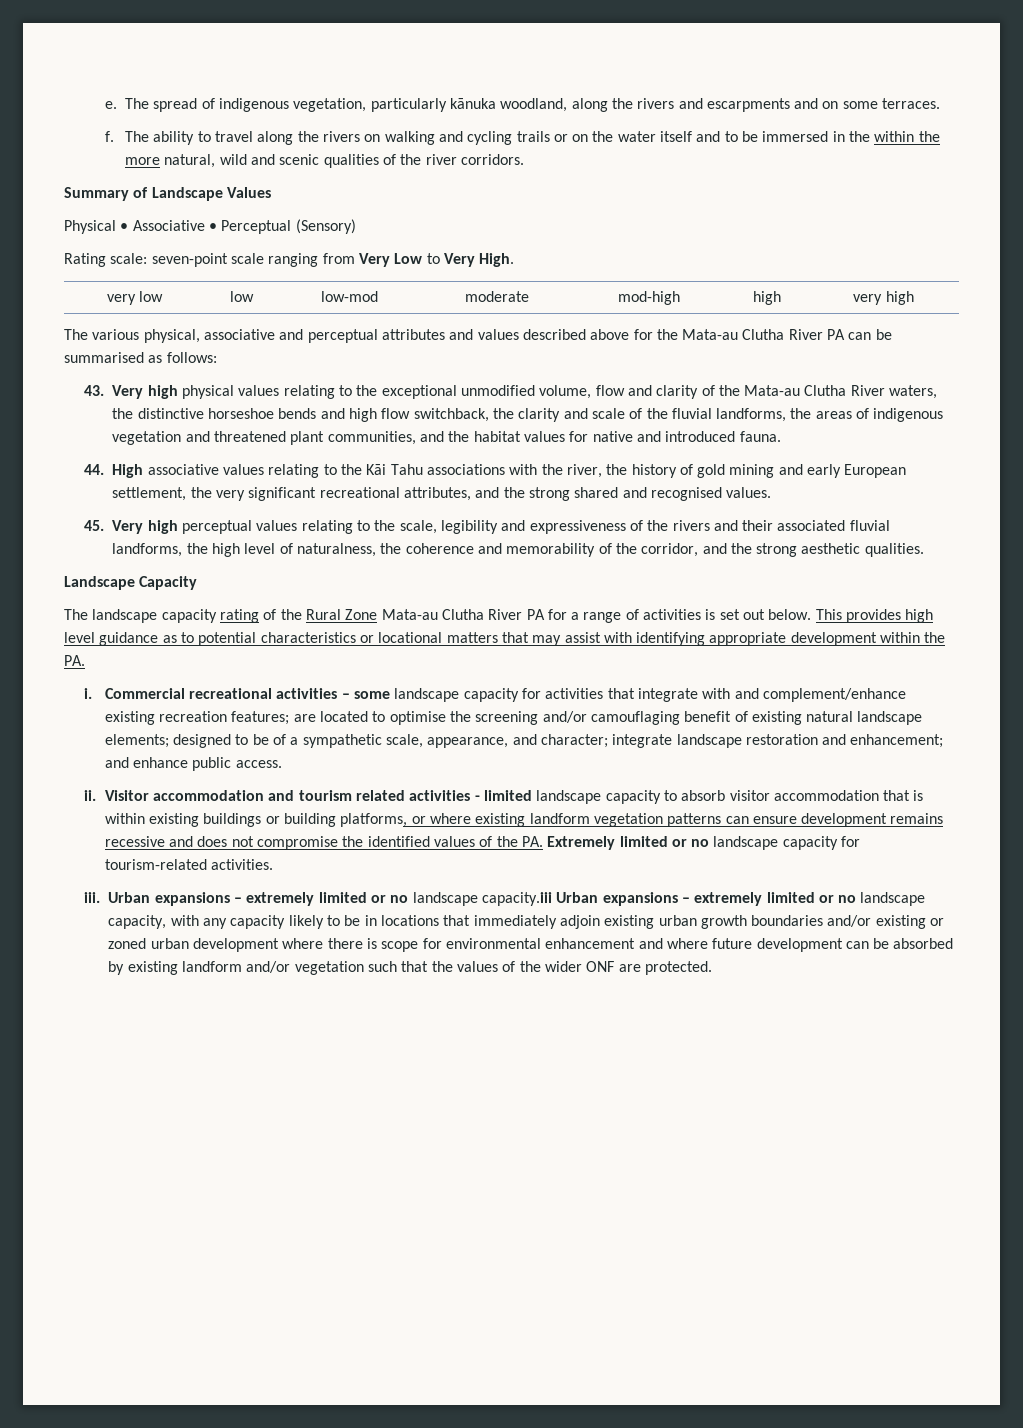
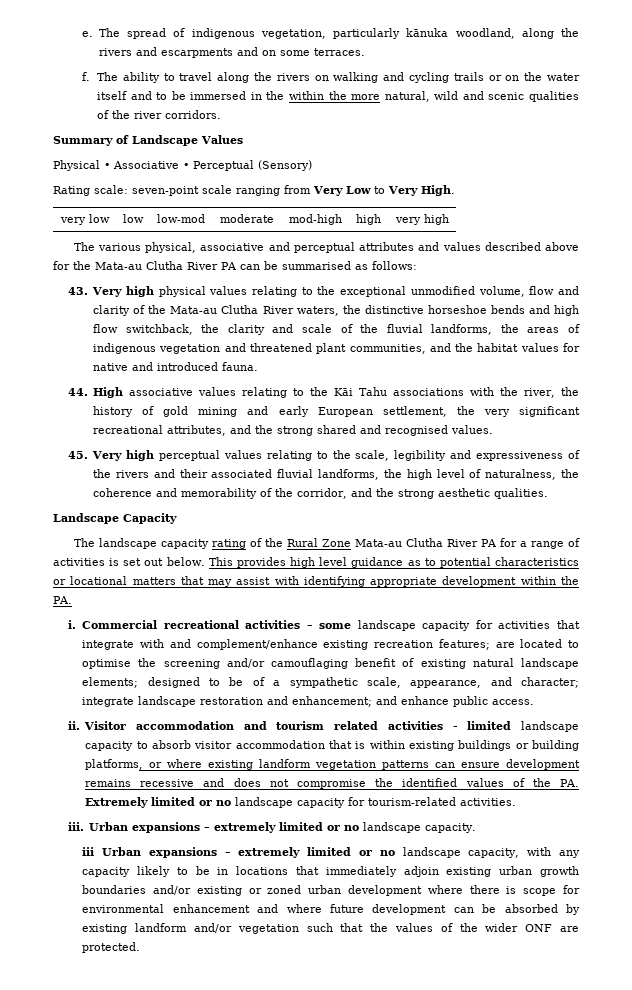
[481,892,552,906] capacity.iii -> [425,823,477,833] [82,847,95,856] capacity. // iii

